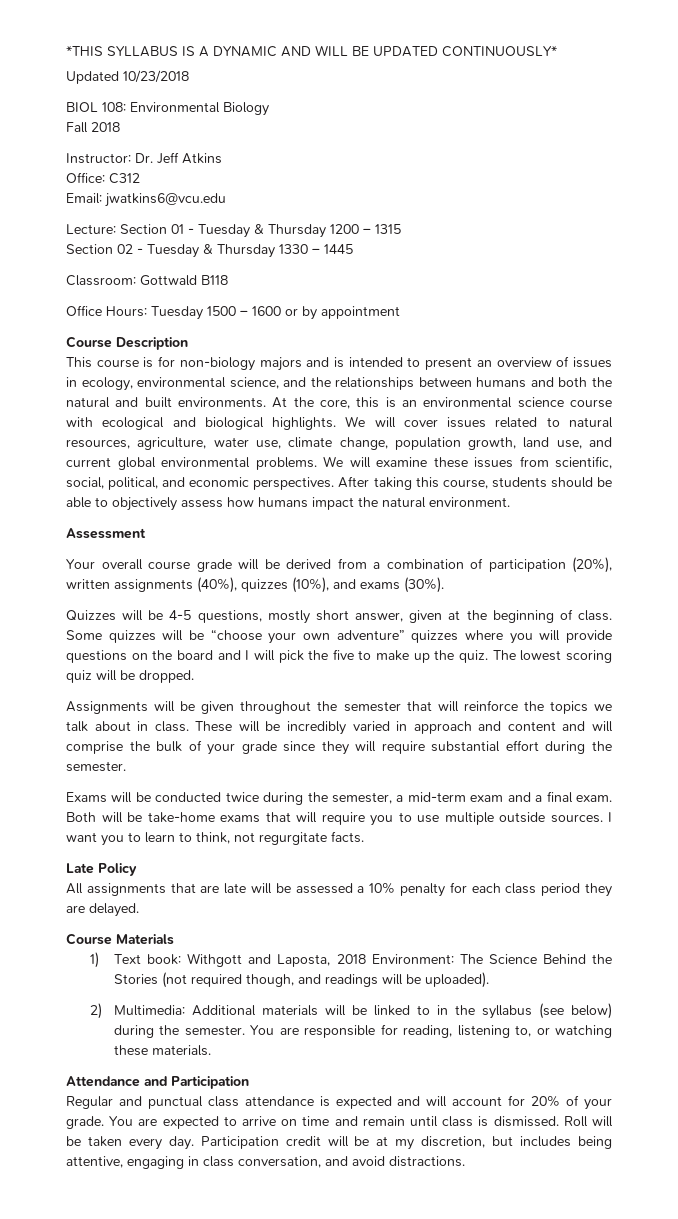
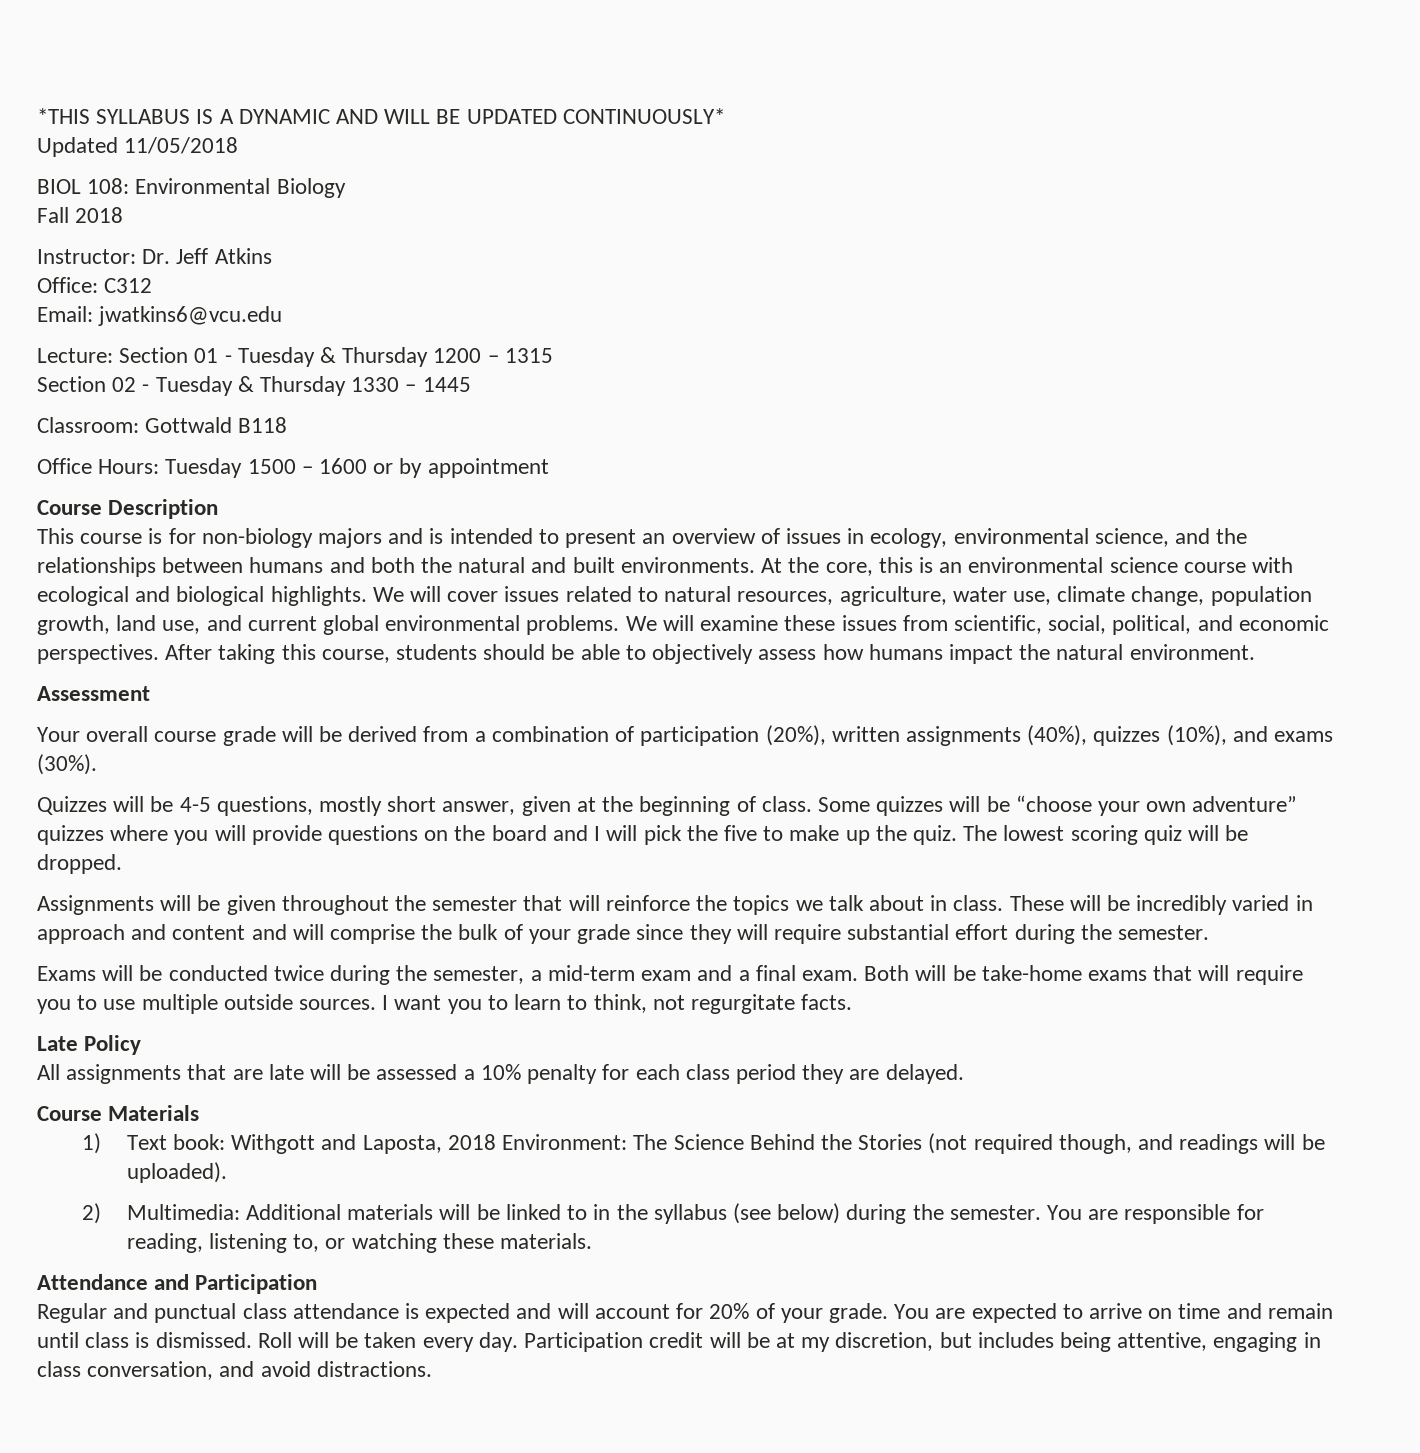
[123,70,189,83] 10/23/2018 -> [124,137,239,154] 11/05/2018

